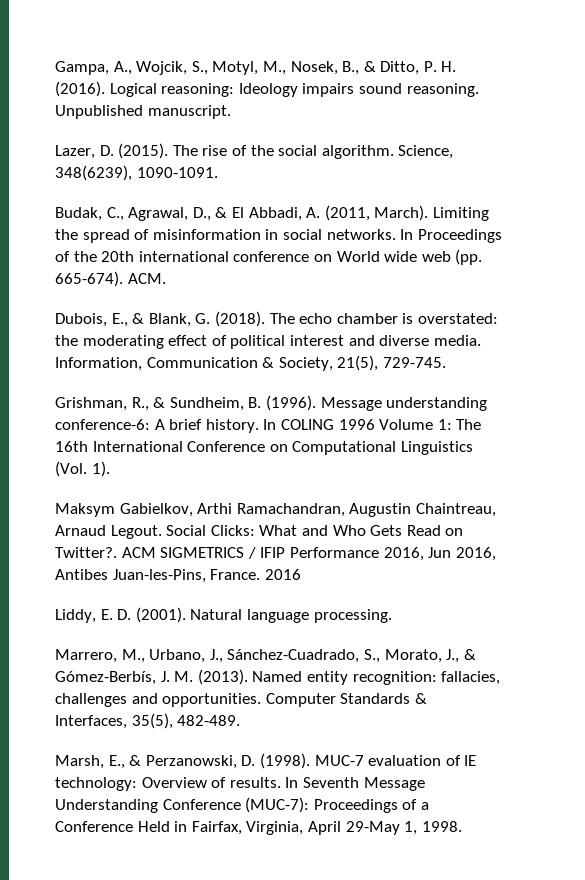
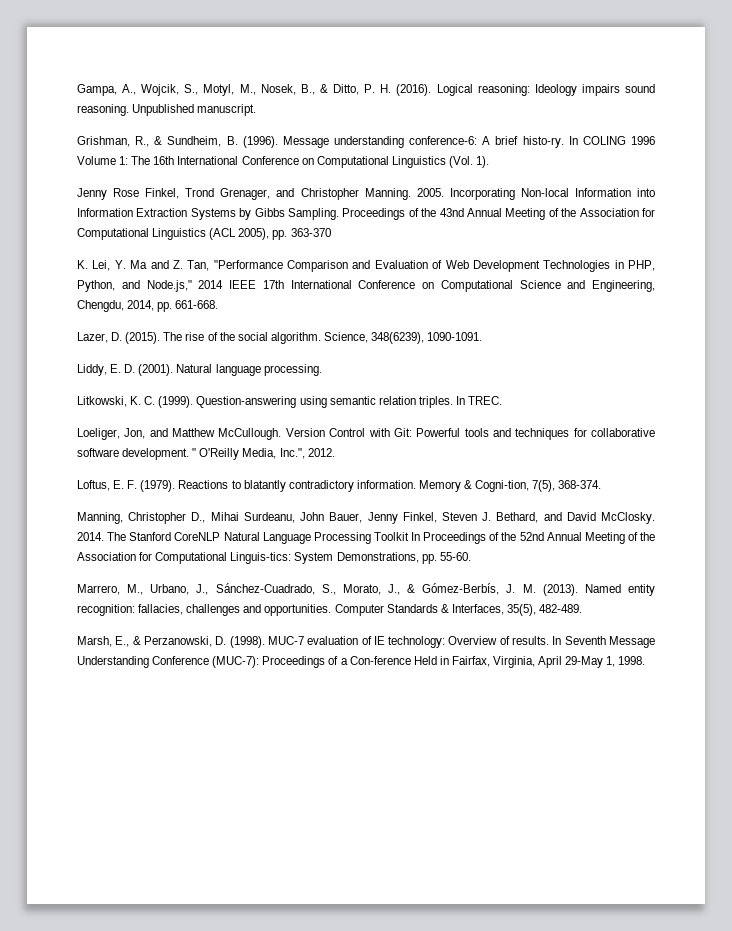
[55,143,454,159] [55,165,218,181] [55,205,489,221] [55,229,502,243] [55,249,483,265] [55,271,166,287] [55,311,498,327] [55,335,481,349] [55,355,446,371] // Lazer, D. (2015). The rise of the social algorithm. Science, 348(6239), 1090-1091. // Budak, C., Agrawal, D., & El Abbadi, A. (2011, March). Limiting the spread of misinformation in social networks. In Proceedings of the 20th international conference on World wide web (pp. 665-674). ACM. // Dubois, E., & Blank, G. (2018). The echo chamber is overstated: the moderating effect of political interest and diverse media. Information, Communication & Society, 21(5), 729-745. -> (257, 110) none
[205,419,259,433] history. -> [522,136,564,148] histo-ry.
[55,503,496,517] [55,525,464,539] [55,547,496,561] [55,569,301,583] Maksym Gabielkov, Arthi Ramachandran, Augustin Chaintreau, Arnaud Legout. Social Clicks: What and Who Gets Read on Twitter?. ACM SIGMETRICS / IFIP Performance 2016, Jun 2016, Antibes Juan-les-Pins, France. 2016 -> [77,188,655,200] [77,208,655,220] [77,228,331,240] [77,260,655,272] [77,280,655,292] [77,300,219,312] [77,332,483,344] Jenny Rose Finkel, Trond Grenager, and Christopher Manning. 2005. Incorporating Non-local Information into Information Extraction Systems by Gibbs Sampling. Proceedings of the 43nd Annual Meeting of the Association for Computational Linguistics (ACL 2005), pp. 363-370 // K. Lei, Y. Ma and Z. Tan, "Performance Comparison and Evaluation of Web Development Technologies in PHP, Python, and Node.js," 2014 IEEE 17th International Conference on Computational Science and Engineering, Chengdu, 2014, pp. 661-668. // Lazer, D. (2015). The rise of the social algorithm. Science, 348(6239), 1090-1091.
(392, 616) none -> [77,396,503,408] [77,428,655,440] [77,448,335,460] [77,480,602,492] [77,512,656,524] [77,532,655,544] [77,552,471,564] // Litkowski, K. C. (1999). Question-answering using semantic relation triples. In TREC. // Loeliger, Jon, and Matthew McCullough. Version Control with Git: Powerful tools and techniques for collaborative software development. " O'Reilly Media, Inc.", 2012. // Loftus, E. F. (1979). Reactions to blatantly contradictory information. Memory & Cogni-tion, 7(5), 368-374. // Manning, Christopher D., Mihai Surdeanu, John Bauer, Jenny Finkel, Steven J. Bethard, and David McClosky. 2014. The Stanford CoreNLP Natural Language Processing Toolkit In Proceedings of the 52nd Annual Meeting of the Association for Computational Linguis-tics: System Demonstrations, pp. 55-60.
[55,821,133,832] Conference -> [349,656,411,665] Con-ference

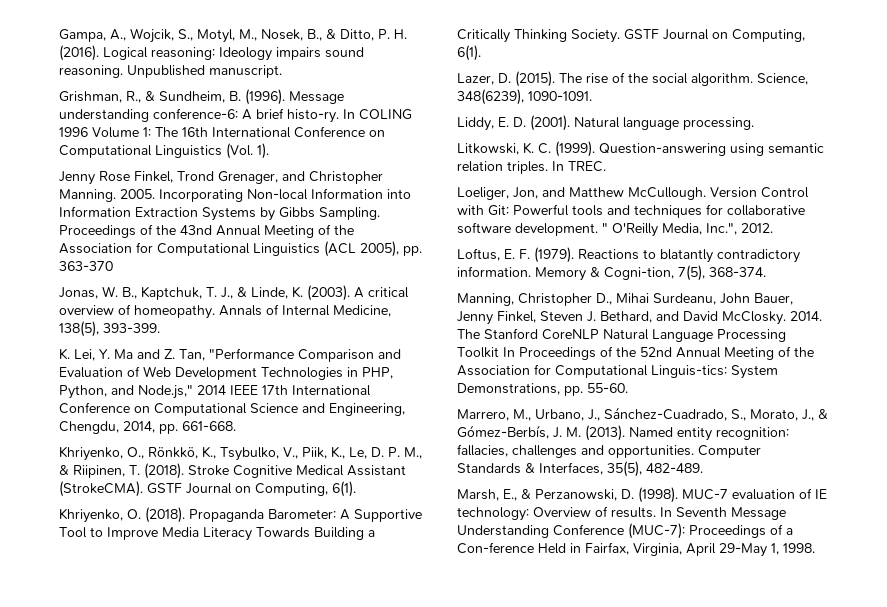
(331, 232) none -> [59,285,409,301] [59,304,391,319] [59,321,160,337] // Jonas, W. B., Kaptchuk, T. J., & Linde, K. (2003). A critical overview of homeopathy. Annals of Internal Medicine, 138(5), 393-399.
(219, 304) none -> [59,446,422,461] [59,463,406,479] [59,481,356,497] [59,507,422,523] [59,527,375,541] [457,29,805,43] [457,45,481,61] // Khriyenko, O., Rönkkö, K., Tsybulko, V., Piik, K., Le, D. P. M., & Riipinen, T. (2018). Stroke Cognitive Medical Assistant (StrokeCMA). GSTF Journal on Computing, 6(1). // Khriyenko, O. (2018). Propaganda Barometer: A Supportive Tool to Improve Media Literacy Towards Building a Critically Thinking Society. GSTF Journal on Computing, 6(1).

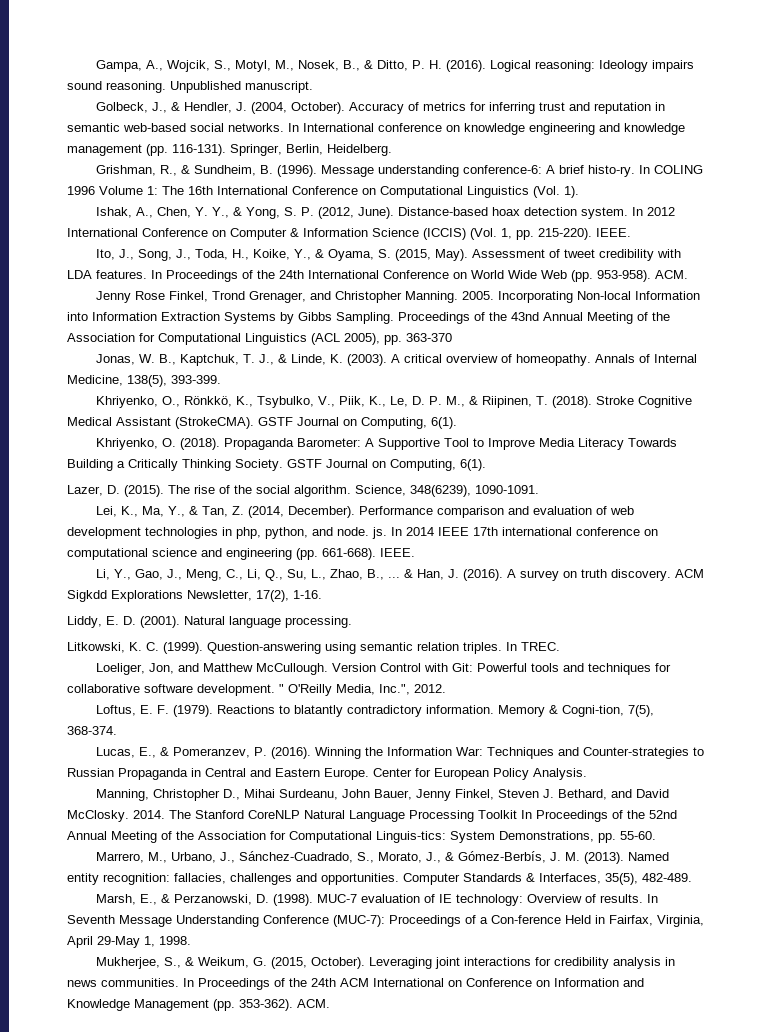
(282, 71) none -> [96,102,666,114] [67,123,685,135] [67,144,392,156] // Golbeck, J., & Hendler, J. (2004, October). Accuracy of metrics for inferring trust and reputation in semantic web-based social networks. In International conference on knowledge engineering and knowledge management (pp. 116-131). Springer, Berlin, Heidelberg.
(269, 151) none -> [96,207,676,219] [67,228,631,240] [96,249,682,261] [67,270,688,282] // Ishak, A., Chen, Y. Y., & Yong, S. P. (2012, June). Distance-based hoax detection system. In 2012 International Conference on Computer & Information Science (ICCIS) (Vol. 1, pp. 215-220). IEEE. // Ito, J., Song, J., Toda, H., Koike, Y., & Oyama, S. (2015, May). Assessment of tweet credibility with LDA features. In Proceedings of the 24th International Conference on World Wide Web (pp. 953-958). ACM.
[59,348,401,362] [59,366,393,380] [59,385,371,399] [59,402,405,416] [59,421,236,434] // K. Lei, Y. Ma and Z. Tan, "Performance Comparison and Evaluation of Web Development Technologies in PHP, Python, and Node.js," 2014 IEEE 17th International Conference on Computational Science and Engineering, Chengdu, 2014, pp. 661-668. -> (221, 379) none
(592, 96) none -> [96,506,635,518] [67,527,658,539] [67,548,415,560] [96,569,705,581] [67,590,322,602] // Lei, K., Ma, Y., & Tan, Z. (2014, December). Performance comparison and evaluation of web development technologies in php, python, and node. js. In 2014 IEEE 17th international conference on computational science and engineering (pp. 661-668). IEEE. // Li, Y., Gao, J., Meng, C., Li, Q., Su, L., Zhao, B., ... & Han, J. (2016). A survey on truth discovery. ACM Sigkdd Explorations Newsletter, 17(2), 1-16.
(766, 272) none -> [96,747,705,759] [67,768,587,780] // Lucas, E., & Pomeranzev, P. (2016). Winning the Information War: Techniques and Counter-strategies to Russian Propaganda in Central and Eastern Europe. Center for European Policy Analysis.
(815, 548) none -> [96,957,676,969] [67,978,644,990] [67,999,330,1011] // Mukherjee, S., & Weikum, G. (2015, October). Leveraging joint interactions for credibility analysis in news communities. In Proceedings of the 24th ACM International on Conference on Information and Knowledge Management (pp. 353-362). ACM.

